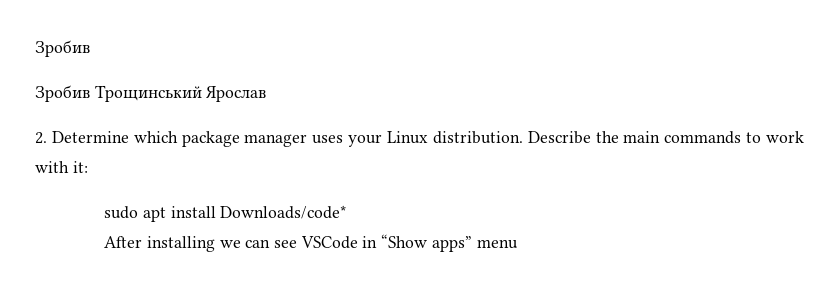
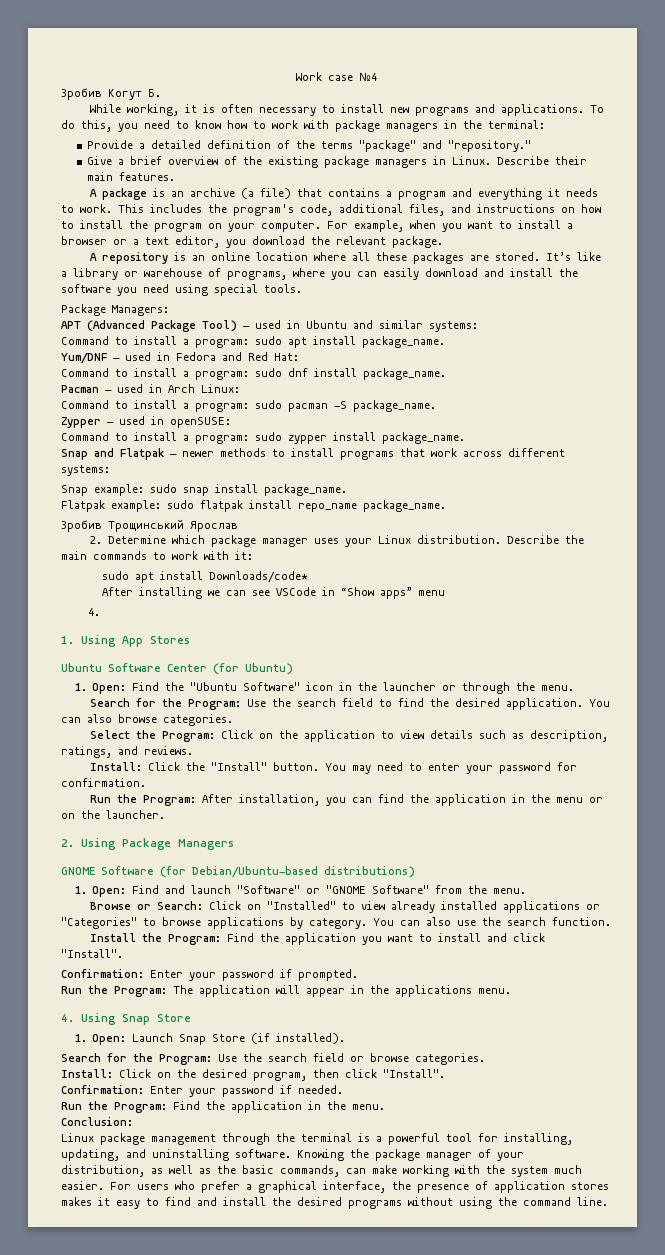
[35,40,90,57] Зробив -> [296,72,377,81] [61,88,161,100] [90,104,605,116] [61,120,545,132] [87,140,532,152] [87,156,588,168] [87,172,176,181] [90,188,599,200] [61,204,601,216] [61,220,573,232] [61,236,443,248] [90,252,602,264] [61,268,578,280] [61,284,302,296] [61,304,169,316] [61,320,478,332] [61,336,445,348] [61,352,299,364] [61,368,446,380] [61,384,240,393] [61,400,436,412] [61,416,231,428] [61,432,465,444] [61,448,565,460] [61,465,110,476] [61,484,347,496] [61,500,446,512] Work case №4 // Зробив Когут Б. // While working, it is often necessary to install new programs and applications. To do this, you need to know how to work with package managers in the terminal: // Provide a detailed definition of the terms "package" and "repository." // Give a brief overview of the existing package managers in Linux. Describe their main features. // A package is an archive (a file) that contains a program and everything it needs to work. This includes the program's code, additional files, and instructions on how to install the program on your computer. For example, when you want to install a browser or a text editor, you download the relevant package. // A repository is an online location where all these packages are stored. It’s like a library or warehouse of programs, where you can easily download and install the software you need using special tools. // Package Managers: // APT (Advanced Package Tool) — used in Ubuntu and similar systems: // Command to install a program: sudo apt install package_name. // Yum/DNF — used in Fedora and Red Hat: // Command to install a program: sudo dnf install package_name. // Pacman — used in Arch Linux: // Command to install a program: sudo pacman -S package_name. // Zypper — used in openSUSE: // Command to install a program: sudo zypper install package_name. // Snap and Flatpak — newer methods to install programs that work across different systems: // Snap example: sudo snap install package_name. // Flatpak example: sudo flatpak install repo_name package_name.
(518, 244) none -> [88,608,101,616] [61,635,190,647] [61,663,293,675] [74,682,575,694] [90,698,611,710] [61,714,233,726] [90,730,609,742] [61,746,193,758] [90,762,578,774] [61,778,146,787] [90,794,604,806] [61,810,165,819] [61,838,234,850] [61,866,415,878] [74,885,527,897] [90,901,601,913] [61,917,611,929] [90,933,546,945] [61,949,123,958] [61,969,358,981] [61,985,511,997] [61,1013,191,1025] [74,1033,346,1045] [61,1053,485,1065] [61,1069,445,1081] [61,1085,343,1097] [61,1101,385,1113] [61,1117,133,1126] [61,1133,573,1145] [61,1149,524,1161] [61,1165,582,1177] [61,1181,609,1193] [61,1197,608,1209] // 4. // 1. Using App Stores // Ubuntu Software Center (for Ubuntu) // 1. Open: Find the "Ubuntu Software" icon in the launcher or through the menu. // Search for the Program: Use the search field to find the desired application. You can also browse categories. // Select the Program: Click on the application to view details such as description, ratings, and reviews. // Install: Click the "Install" button. You may need to enter your password for confirmation. // Run the Program: After installation, you can find the application in the menu or on the launcher. // 2. Using Package Managers // GNOME Software (for Debian/Ubuntu-based distributions) // 1. Open: Find and launch "Software" or "GNOME Software" from the menu. // Browse or Search: Click on "Installed" to view already installed applications or "Categories" to browse applications by category. You can also use the search function. // Install the Program: Find the application you want to install and click "Install". // Confirmation: Enter your password if prompted. // Run the Program: The application will appear in the applications menu. // 4. Using Snap Store // 1. Open: Launch Snap Store (if installed). // Search for the Program: Use the search field or browse categories. // Install: Click on the desired program, then click "Install". // Confirmation: Enter your password if needed. // Run the Program: Find the application in the menu. // Conclusion: // Linux package management through the terminal is a powerful tool for installing, updating, and uninstalling software. Knowing the package manager of your distribution, as well as the basic commands, can make working with the system much easier. For users who prefer a graphical interface, the presence of application stores makes it easy to find and install the desired programs without using the command line.

